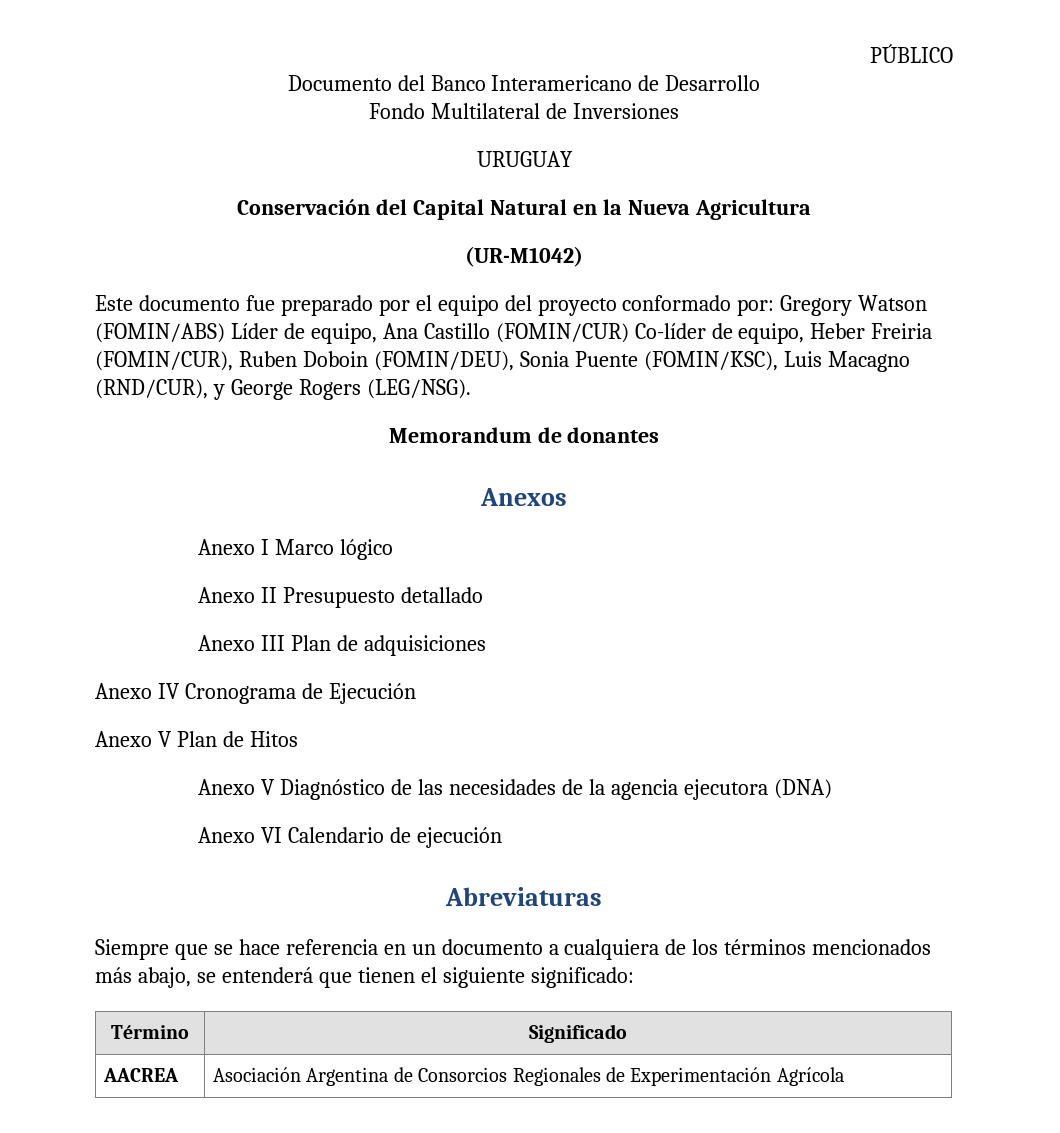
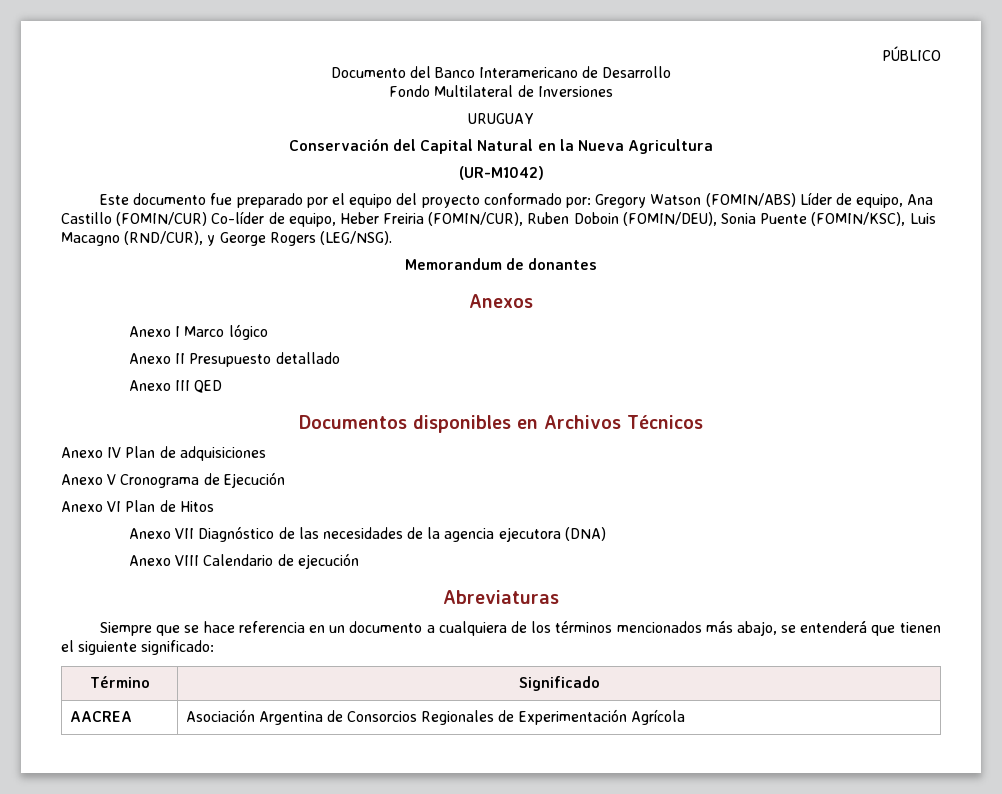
(286, 643) none -> [194,380,223,393] [299,415,704,433] [61,447,122,458] QED // Documentos disponibles en Archivos Técnicos // Anexo IV
[157,683,180,699] IV -> [107,474,117,485] V
[157,731,172,747] V -> [107,501,122,512] VI
[261,779,276,795] V -> [175,528,195,539] VII
[261,827,283,843] VI -> [175,555,200,566] VIII

